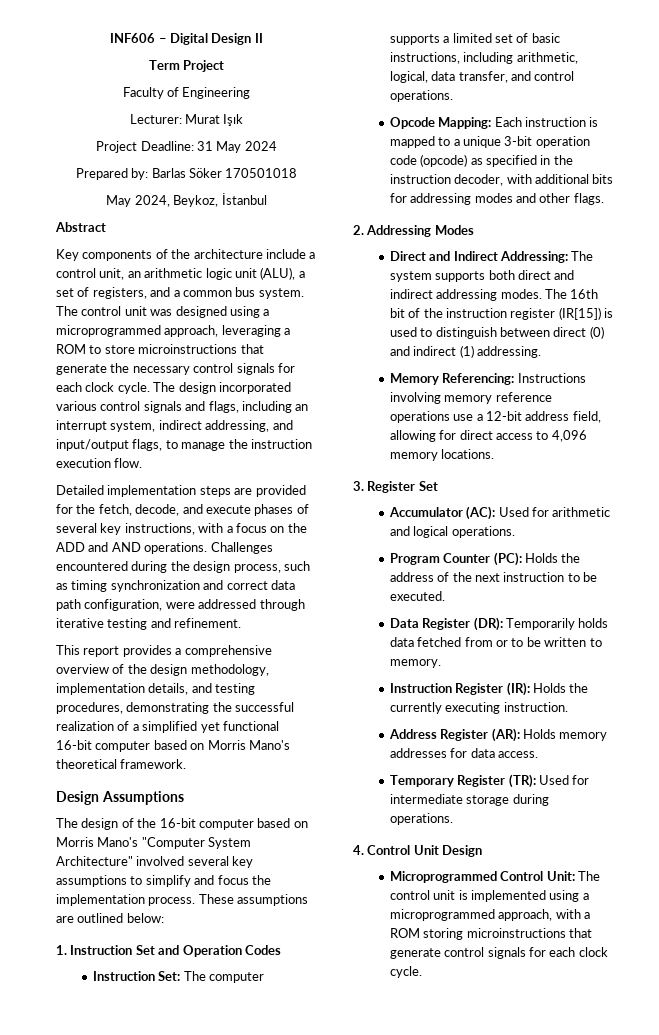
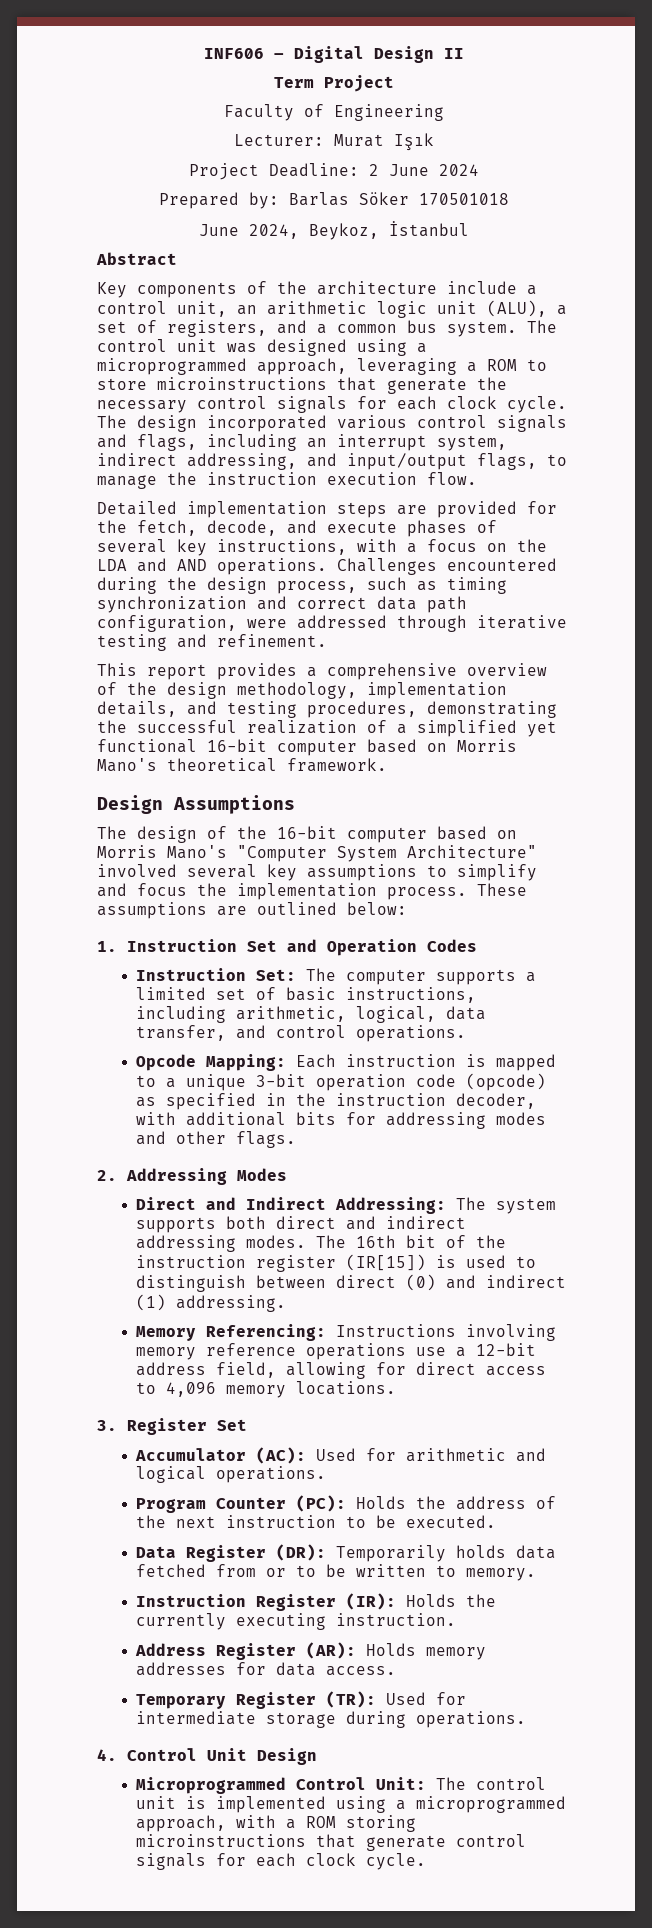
[197,141,242,153] 31 May -> [369,164,429,176] 2 June
[106,195,132,207] May -> [199,224,239,236] June
[56,542,85,552] ADD -> [97,559,127,571] LDA

